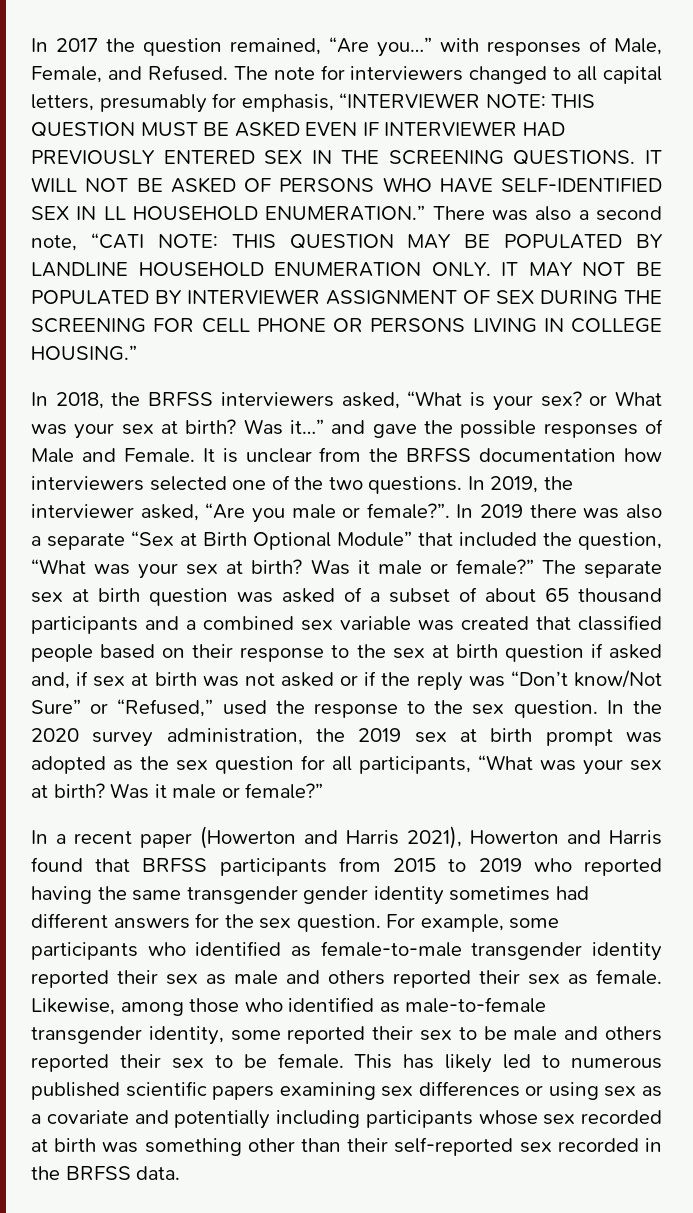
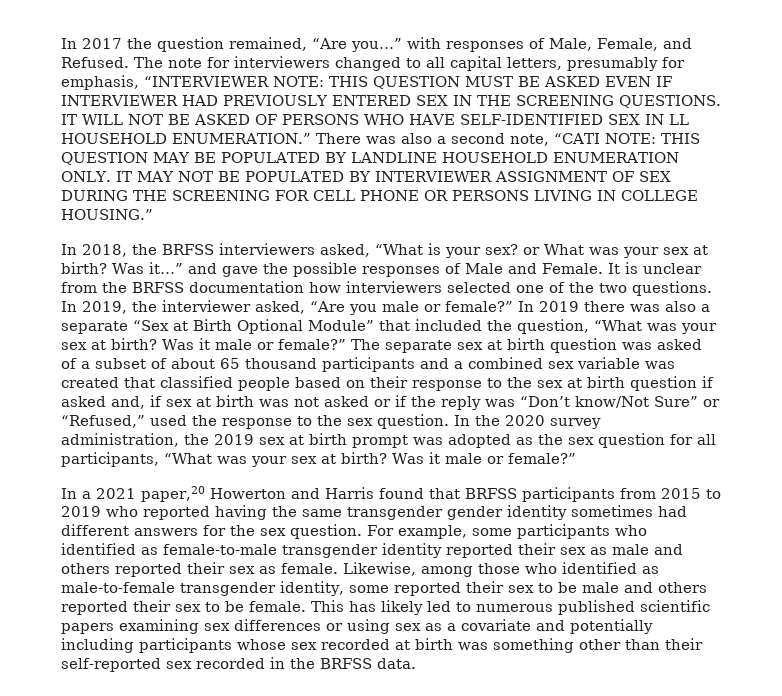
[366,503,450,519] female?”. -> [444,301,513,312] female?”
[74,826,462,849] recent paper (Howerton and Harris 2021), -> [96,486,205,502] 2021 paper,20

